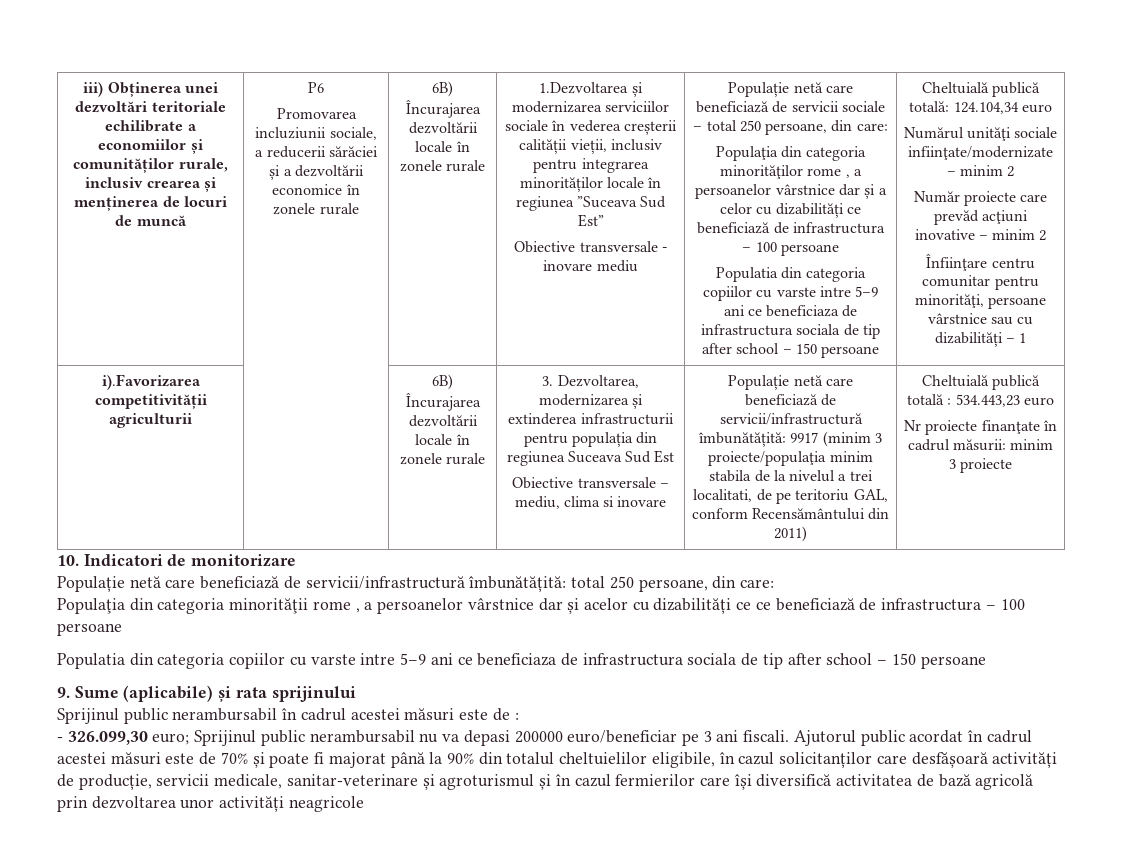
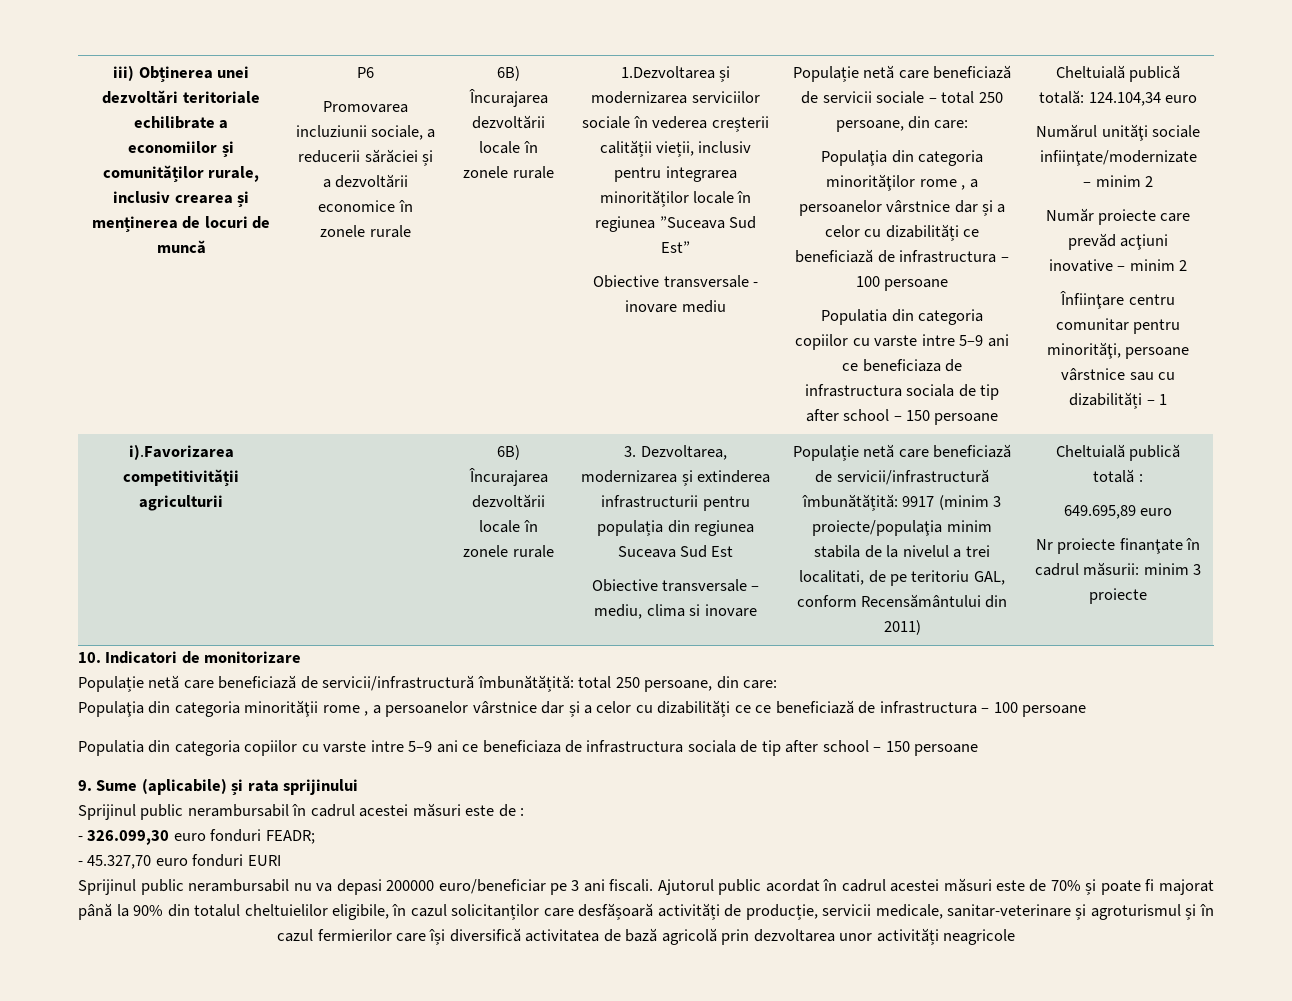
[955,394,1020,407] 534.443,23 -> [1063,505,1136,519] // 649.695,89
[583,598,628,610] acelor -> [584,701,632,714] a celor
[152,733,190,745] euro; -> [173,829,315,844] [78,854,281,869] euro fonduri FEADR; // - 45.327,70 euro fonduri EURI //

